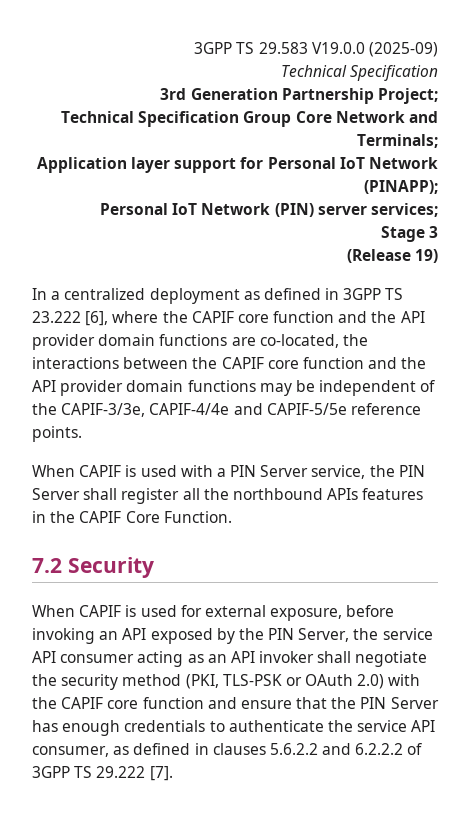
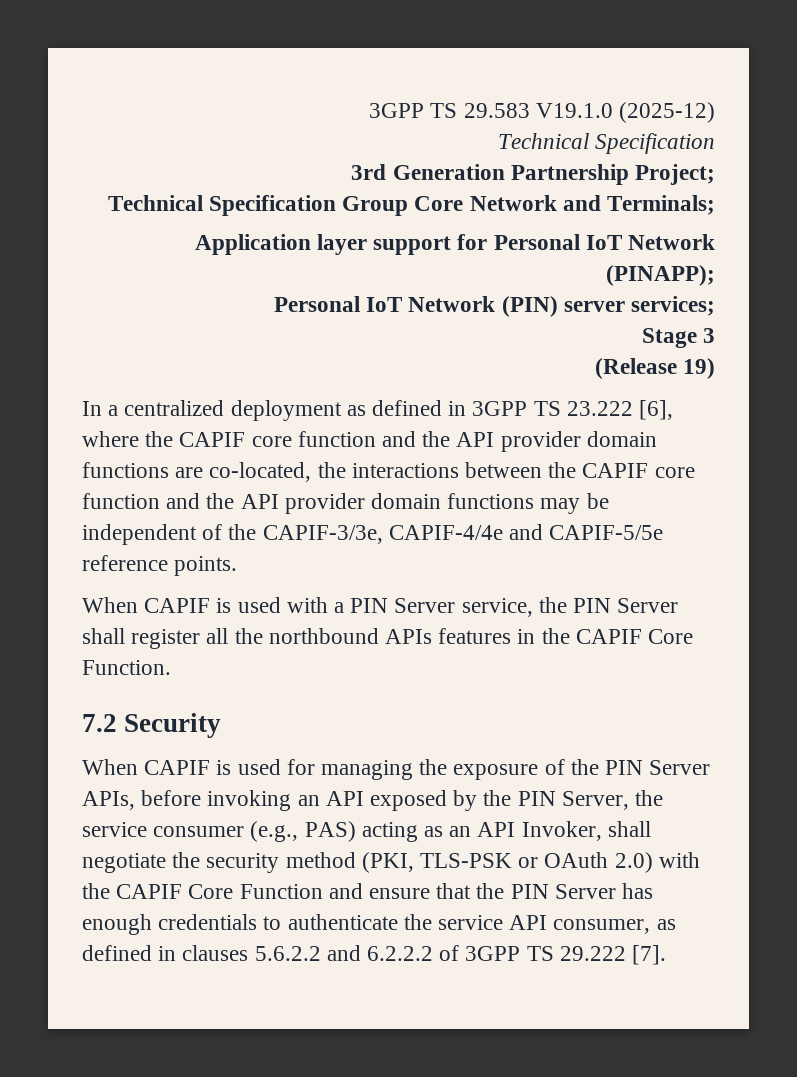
[311,42,438,57] V19.0.0 (2025-09) -> [535,102,715,123] V19.1.0 (2025-12)
[204,605,343,621] external exposure, -> [321,759,711,780] [82,791,135,810] managing the exposure of the PIN Server APIs,
[32,651,135,663] API consumer -> [153,821,356,842] consumer (e.g., PAS)
[259,651,315,663] invoker -> [521,821,602,841] Invoker,
[107,697,204,709] core function -> [188,884,323,899] Core Function

